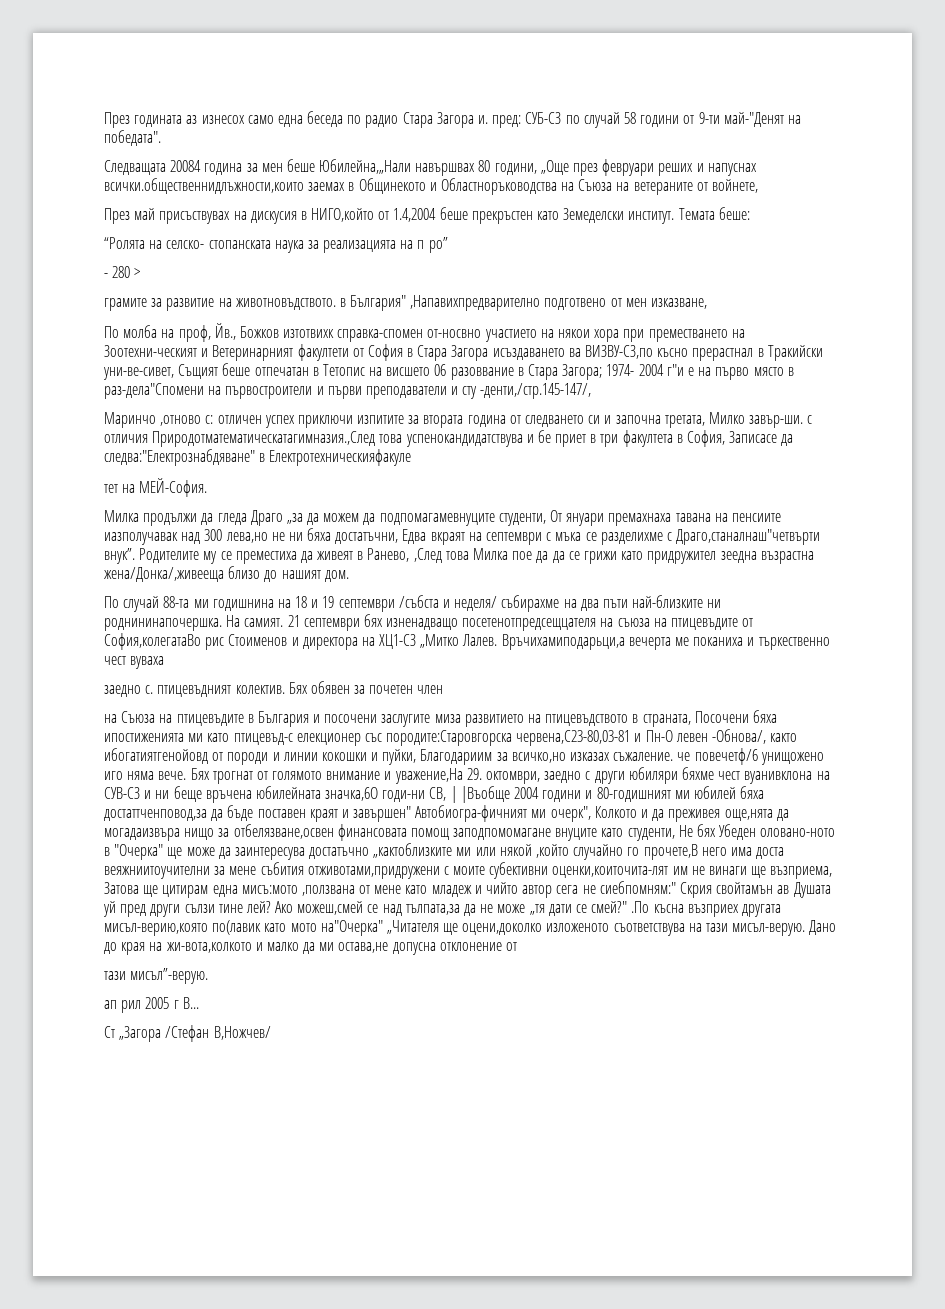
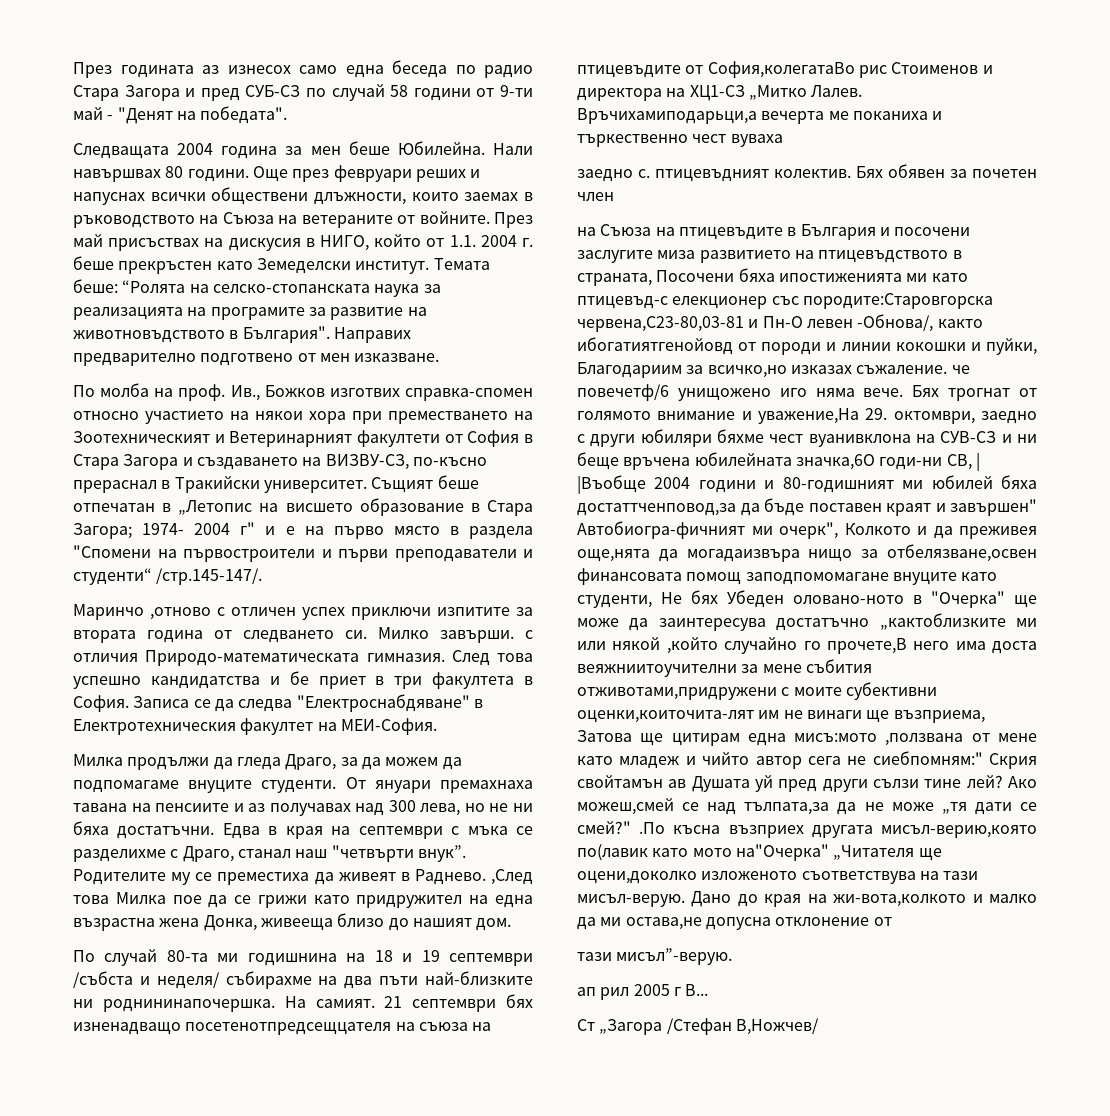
[478,115,522,128] и. пред: -> [185,88,240,101] и пред
[723,112,784,127] май-"Денят -> [73,107,173,124] май - "Денят
[170,160,202,172] 20084 -> [177,143,214,155] 2004
[319,159,569,176] Юбилейна,„Нали навършвах 80 години, „Още -> [397,141,533,155] [73,166,288,182] Юбилейна. Нали навършвах 80 години. Още
[104,178,557,195] всички.общественнидлъжности,които заемах в Общинекото и Областноръководства -> [150,187,534,205] [73,215,195,228] всички обществени длъжности, които заемах в ръководството
[712,179,759,193] войнете, // -> [419,211,490,224] войните.
[159,211,231,224] присъствувах -> [108,238,200,251] присъствах
[311,208,437,222] НИГО,който от 1.4,2004 -> [320,234,533,251] НИГО, който от 1.1. 2004 г.
(750, 213) // -> (118, 286) none
[166,240,271,249] селско- стопанската -> [212,284,370,293] селско-стопанската
[417,237,448,253] [104,266,141,278] [104,295,541,311] п ро” // - 280 > // грамите за развитие на животновъдството. в България" ,Напавихпредварително -> [210,307,427,320] [73,326,411,343] [73,353,196,366] програмите за развитие на животновъдството в България". Направих предварително
[651,298,708,309] изказване, -> [354,353,440,362] изказване.
[178,323,482,342] проф, Йв., Божков изтотвихк справка-спомен от-носвно -> [178,384,533,401] [73,411,139,420] проф. Ив., Божков изготвих справка-спомен относно
[104,345,197,357] Зоотехни-ческият -> [73,431,210,443] Зоотехническият
[492,345,754,361] исъздаването ва ВИЗВУ-СЗ,по късно прерастнал -> [182,454,487,470] [73,480,157,493] и създаването на ВИЗВУ-СЗ, по-късно прераснал
[103,367,174,380] уни-ве-сивет, -> [263,480,367,493] университет.
[322,364,365,376] Тетопис -> [178,500,253,515] „Летопис
[434,364,514,380] 06 разоввание -> [359,498,464,516] образование
[666,364,684,376] г"и -> [240,522,276,535] г" и
[104,383,204,399] раз-дела"Спомени -> [469,526,533,539] [73,545,151,558] раздела "Спомени
[462,383,592,399] сту -денти,/стр.145-147/, -> [73,568,263,585] студенти“ /стр.145-147/.
[205,415,214,424] с: -> [217,607,225,616] с
[588,412,813,428] [104,431,523,447] си и започна третата, Милко завър-ши. с отличия Природотматематическатагимназия.,След това успенокандидатствува -> [345,627,533,643] [73,650,533,666] [73,676,260,689] си. Милко завърши. с отличия Природо-математическата гимназия. След това успешно кандидатства
[687,430,794,447] [104,449,412,466] [104,478,208,497] София, Записасе да следва:"Електрознабдяване" в Електротехническияфакуле // тет на МЕЙ-София. -> [73,694,483,712] [73,718,437,735] София. Записа се да следва "Електроснабдяване" в Електротехническия факултет на МЕИ-София.
[250,510,303,526] Драго „за -> [285,754,358,770] Драго, за
[379,513,546,526] подпомагамевнуците студенти, -> [73,780,337,793] подпомагаме внуците студенти.
[104,528,465,545] иазполучавак над 300 лева,но не ни бяха достатъчни, Едва вкраят -> [233,800,534,816] [73,821,323,839] и аз получавах над 300 лева, но не ни бяха достатъчни. Едва в края
[676,529,821,545] Драго,станалнаш"четвърти -> [182,845,414,862] Драго, станал наш "четвърти
[367,548,410,562] Ранево, -> [414,869,486,885] Раднево.
[552,551,565,563] да -> (228, 901) none
[720,551,814,564] [104,567,224,582] зеедна възрастна жена/Донка/,живееща -> [469,895,533,908] [73,915,333,931] на една възрастна жена Донка, живееща
[163,596,190,608] 88-та -> [166,950,208,962] 80-та

